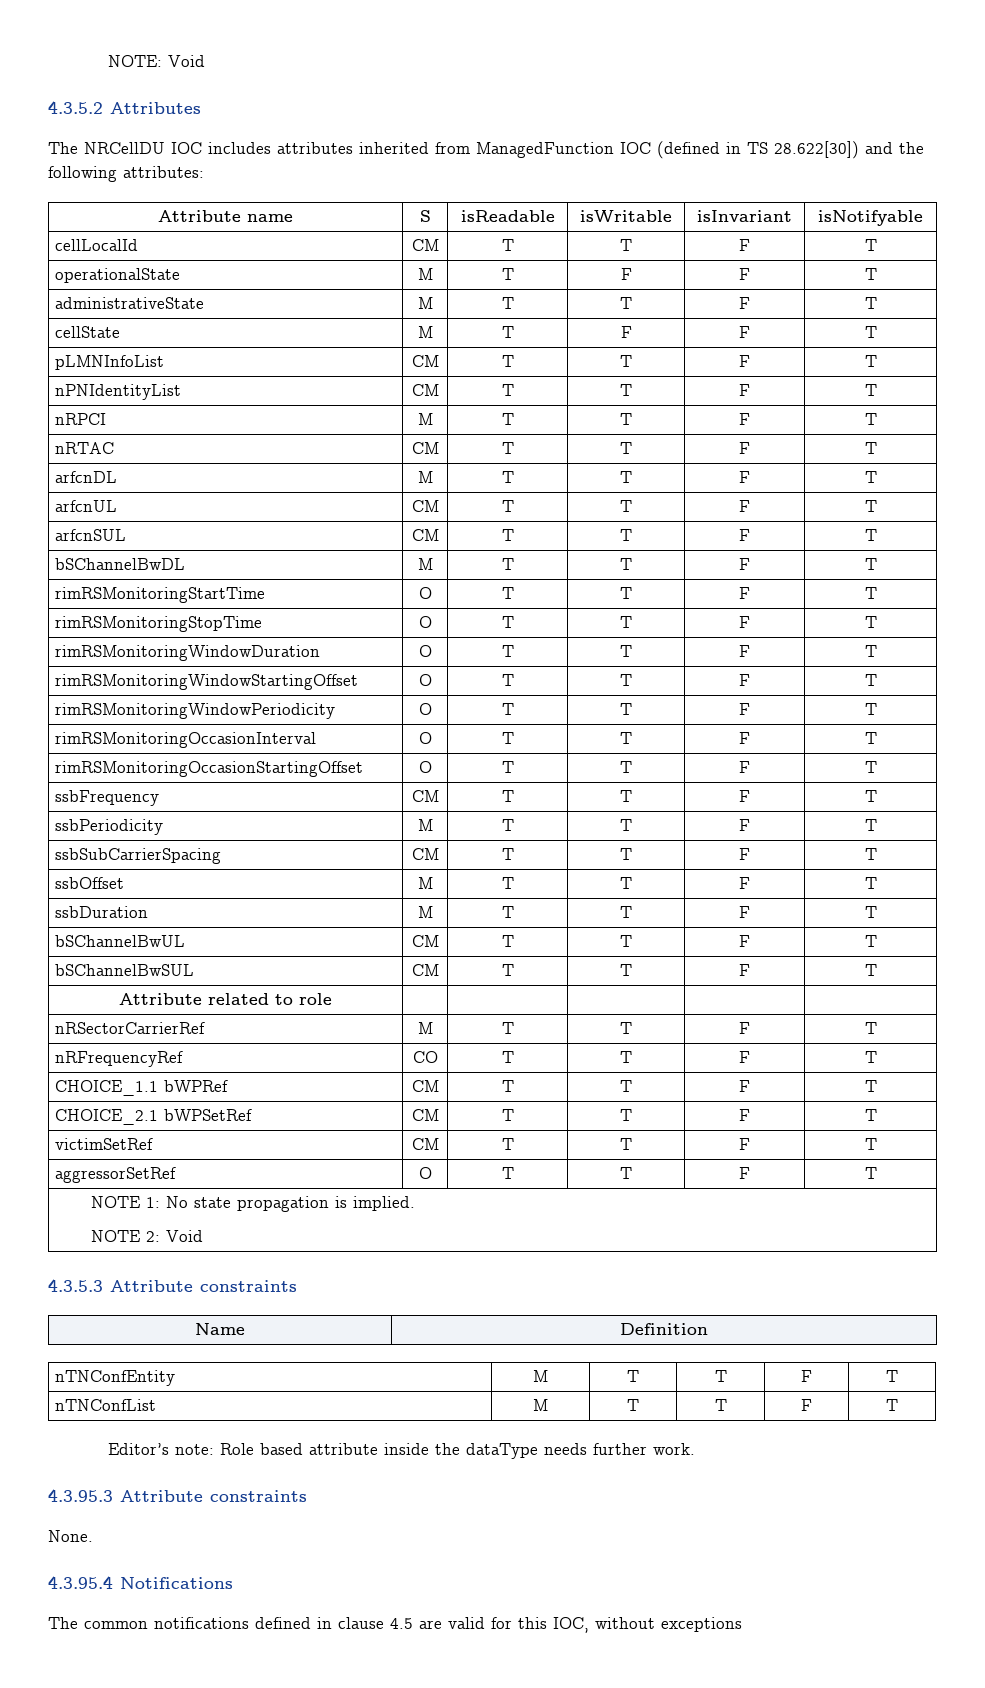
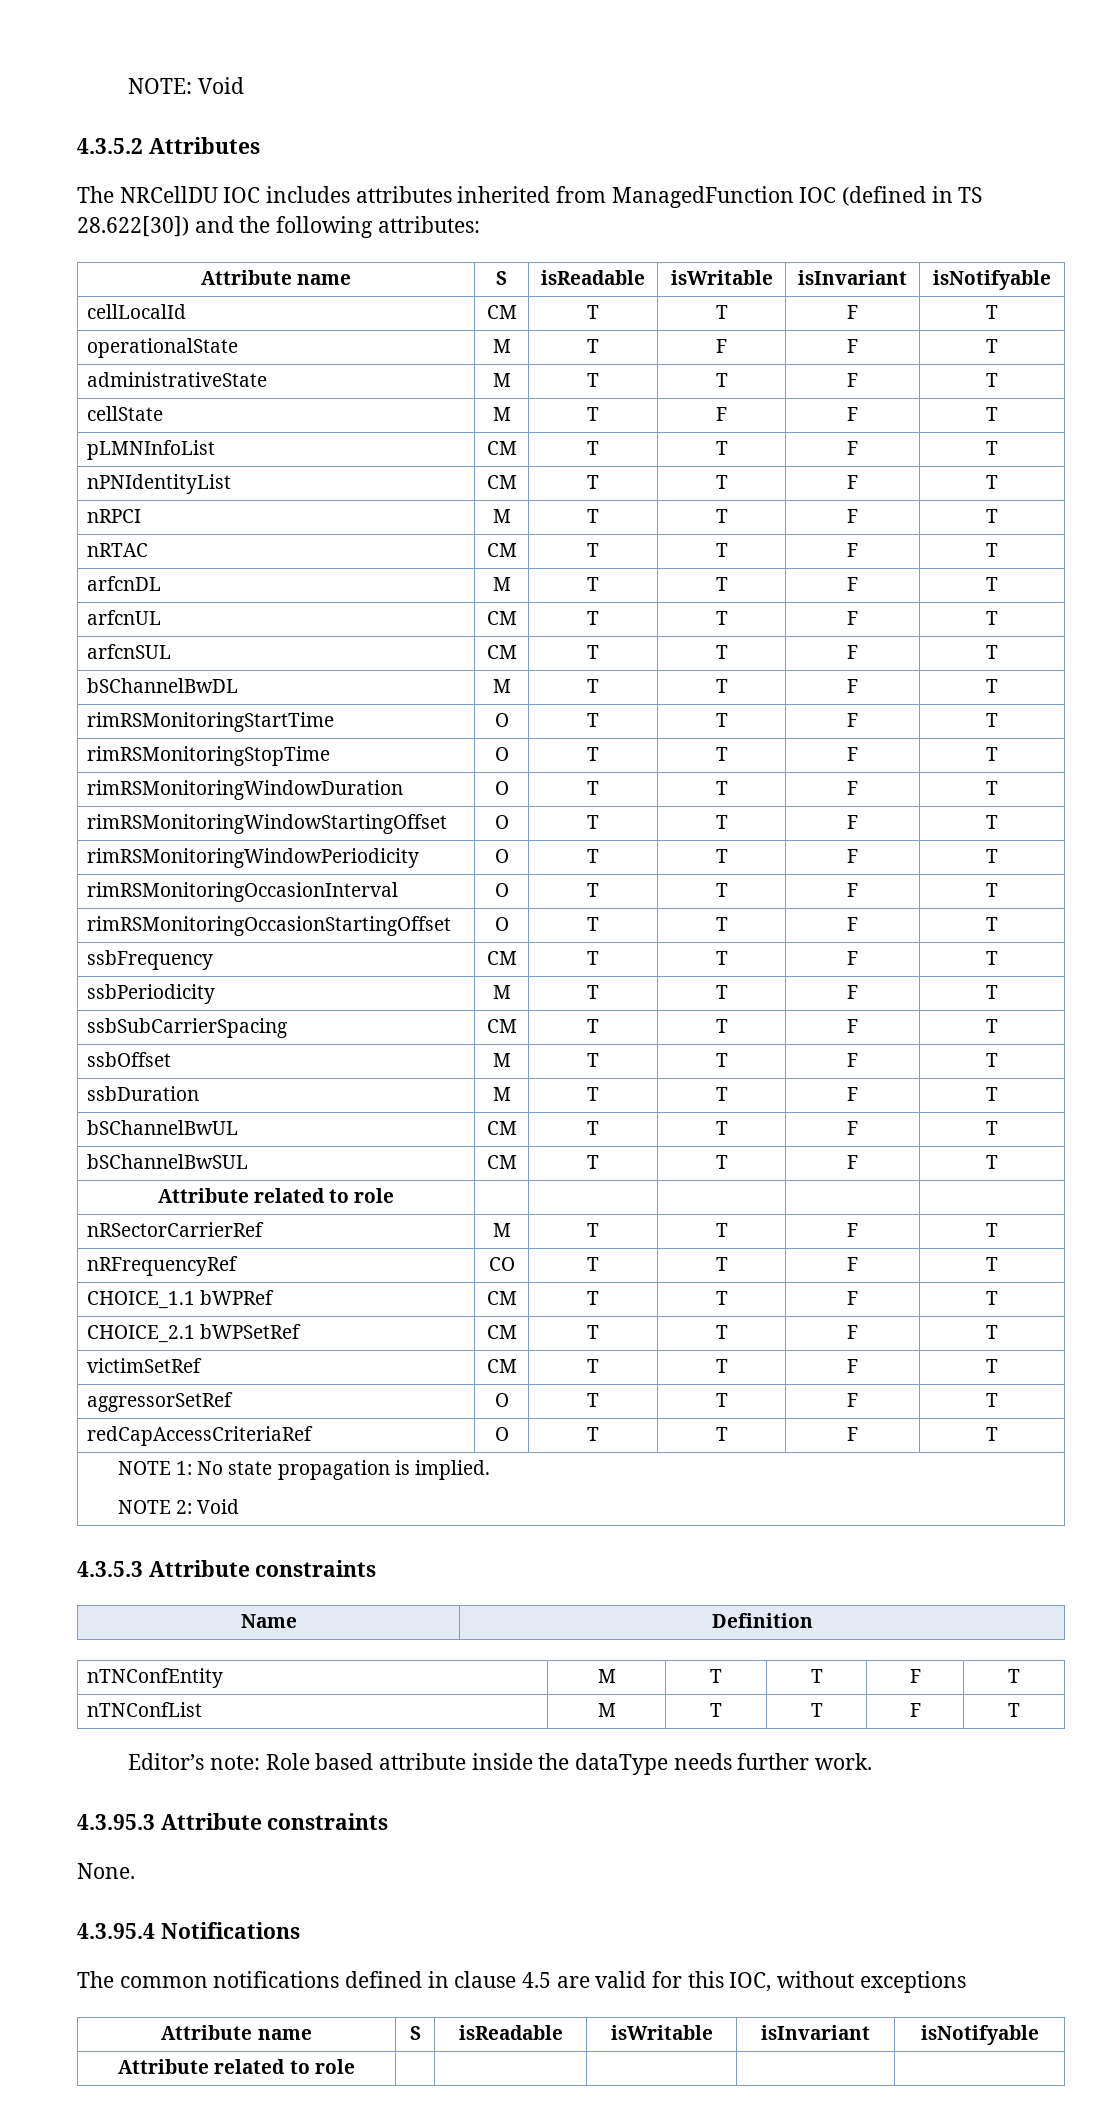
(877, 1173) none -> [87,1426,314,1446] [494,1427,509,1441] [587,1427,599,1441] [715,1427,728,1441] [847,1427,858,1441] [986,1427,998,1441] // redCapAccessCriteriaRef | O | T | T | F | T
(742, 1624) none -> [161,2025,312,2040] [409,2026,421,2040] [458,2025,563,2040] [610,2025,713,2040] [761,2025,870,2040] [920,2025,1039,2045] [118,2059,355,2074] // Attribute name | S | isReadable | isWritable | isInvariant | isNotifyable // Attribute related to role | | | | |

